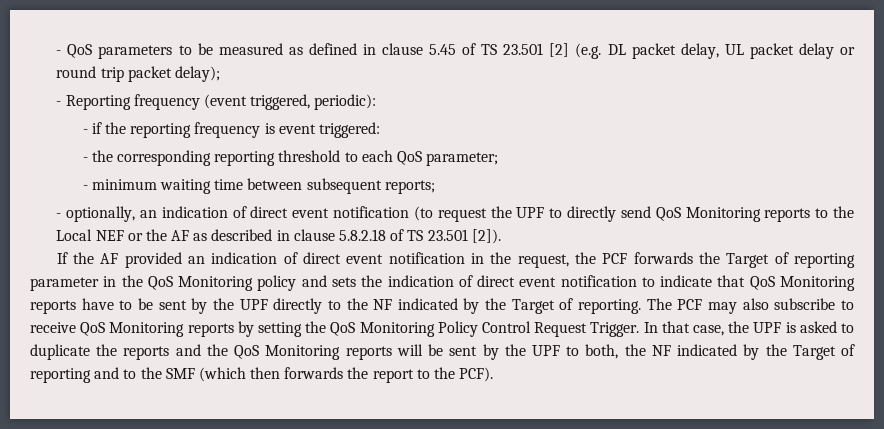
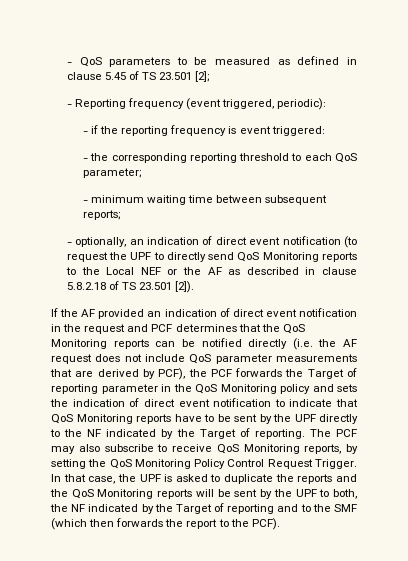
[549,43,856,59] [56,66,220,82] [2] (e.g. DL packet delay, UL packet delay or round trip packet delay); -> [195,71,210,82] [2];
[517,254,569,268] request, -> [84,324,305,334] [51,338,357,350] [51,354,357,364] [50,368,186,380] request and PCF determines that the QoS Monitoring reports can be notified directly (i.e. the AF request does not include QoS parameter measurements that are derived by PCF),
[187,323,234,337] reports -> [304,444,342,454] reports,

